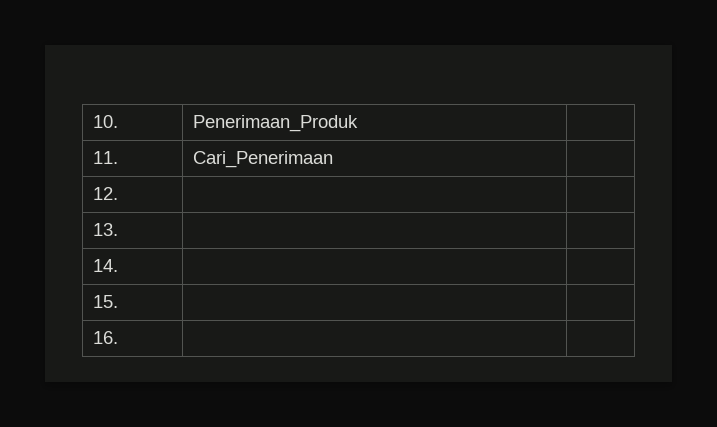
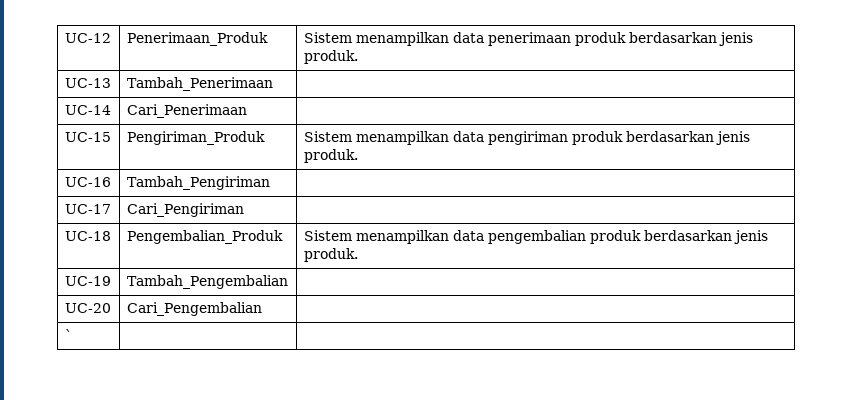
[93,115,119,128] 10. -> [64,33,111,43] UC-12
[93,151,119,164] [193,151,334,168] [93,187,119,200] [93,223,119,236] [93,259,119,272] [93,295,119,308] [93,331,119,344] // 11. | Cari_Penerimaan | // 12. | | // 13. | | // 14. | | // 15. | | // 16. -> [303,32,753,46] [303,50,358,64] [64,78,111,88] [126,77,273,91] [64,105,111,115] [126,104,247,118] [64,132,111,142] [126,131,265,145] [303,131,750,145] [303,149,358,163] [64,177,111,187] [126,176,270,190] [64,204,111,214] [126,203,244,217] [64,231,111,241] [126,230,283,244] [303,230,768,244] [303,248,358,262] [64,276,111,286] [126,275,288,289] [64,303,111,313] [126,302,262,316] [64,329,72,340] Sistem menampilkan data penerimaan produk berdasarkan jenis produk. // UC-13 | Tambah_Penerimaan | // UC-14 | Cari_Penerimaan | // UC-15 | Pengiriman_Produk | Sistem menampilkan data pengiriman produk berdasarkan jenis produk. // UC-16 | Tambah_Pengiriman | // UC-17 | Cari_Pengiriman | // UC-18 | Pengembalian_Produk | Sistem menampilkan data pengembalian produk berdasarkan jenis produk. // UC-19 | Tambah_Pengembalian | // UC-20 | Cari_Pengembalian | // `

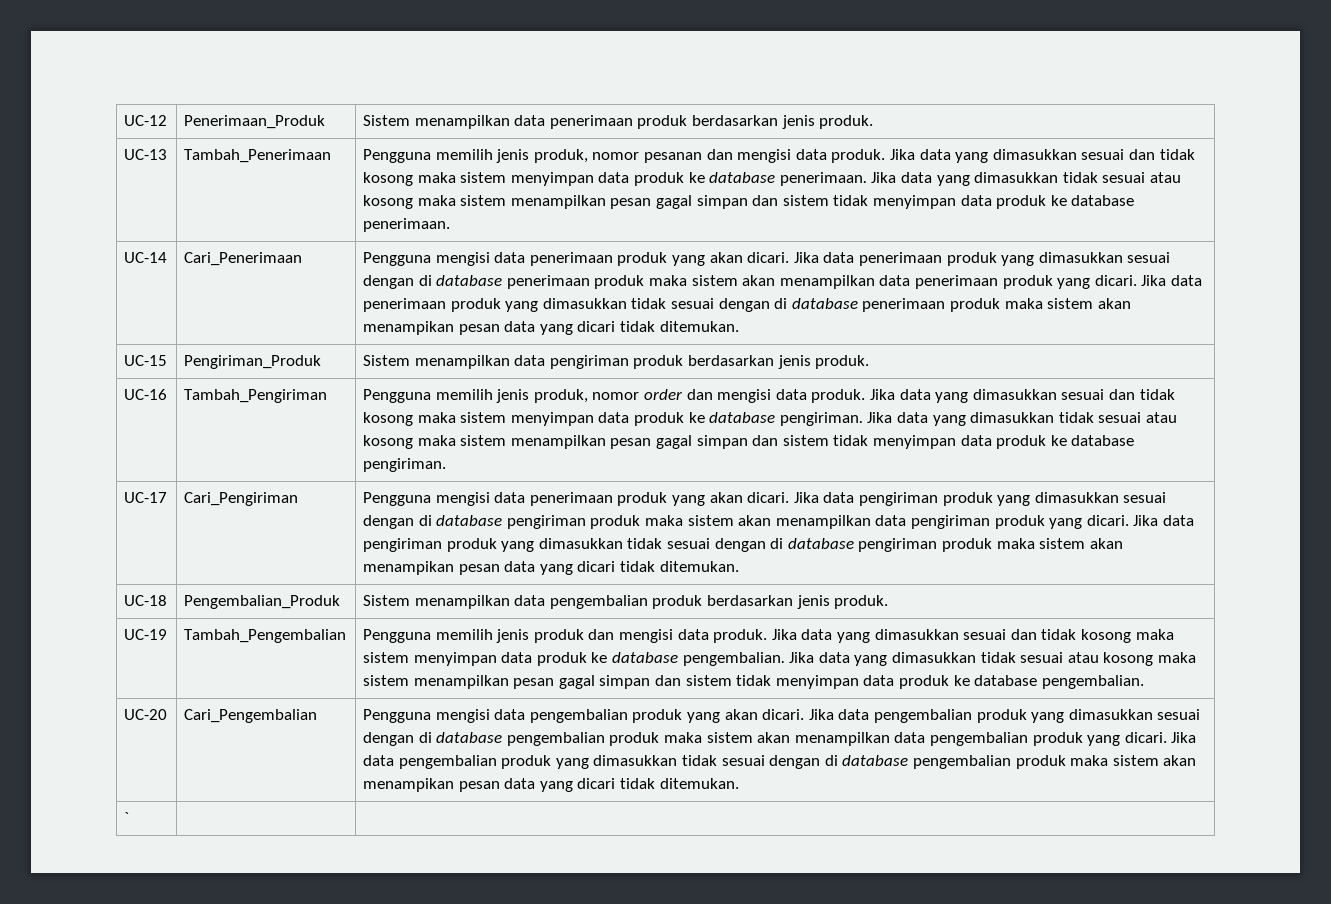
[64,105,111,115] [126,104,247,118] // UC-14 | Cari_Penerimaan | -> [363,149,1195,163] [363,172,1181,186] [363,195,1135,209] [363,218,451,232] [124,252,168,263] [184,252,303,266] [363,252,1171,266] [363,275,1202,289] [363,298,1131,312] [363,321,739,335] Pengguna memilih jenis produk, nomor pesanan dan mengisi data produk. Jika data yang dimasukkan sesuai dan tidak kosong maka sistem menyimpan data produk ke database penerimaan. Jika data yang dimasukkan tidak sesuai atau kosong maka sistem menampilkan pesan gagal simpan dan sistem tidak menyimpan data produk ke database penerimaan. // UC-14 | Cari_Penerimaan | Pengguna mengisi data penerimaan produk yang akan dicari. Jika data penerimaan produk yang dimasukkan sesuai dengan di database penerimaan produk maka sistem akan menampilkan data penerimaan produk yang dicari. Jika data penerimaan produk yang dimasukkan tidak sesuai dengan di database penerimaan produk maka sistem akan menampikan pesan data yang dicari tidak ditemukan.
[64,204,111,214] [126,203,244,217] // UC-17 | Cari_Pengiriman | -> [363,389,1175,403] [363,412,1177,426] [363,435,1135,449] [363,458,447,472] [124,492,168,503] [184,492,299,506] [363,492,1167,506] [363,515,1194,529] [363,538,1123,552] [363,561,739,575] Pengguna memilih jenis produk, nomor order dan mengisi data produk. Jika data yang dimasukkan sesuai dan tidak kosong maka sistem menyimpan data produk ke database pengiriman. Jika data yang dimasukkan tidak sesuai atau kosong maka sistem menampilkan pesan gagal simpan dan sistem tidak menyimpan data produk ke database pengiriman. // UC-17 | Cari_Pengiriman | Pengguna mengisi data penerimaan produk yang akan dicari. Jika data pengiriman produk yang dimasukkan sesuai dengan di database pengiriman produk maka sistem akan menampilkan data pengiriman produk yang dicari. Jika data pengiriman produk yang dimasukkan tidak sesuai dengan di database pengiriman produk maka sistem akan menampikan pesan data yang dicari tidak ditemukan.
[64,303,111,313] [126,302,262,316] // UC-20 | Cari_Pengembalian | -> [363,629,1174,643] [363,652,1196,666] [363,675,1144,689] [124,709,168,720] [184,709,318,723] [363,709,1201,723] [363,732,1197,746] [363,755,1197,769] [363,778,739,792] Pengguna memilih jenis produk dan mengisi data produk. Jika data yang dimasukkan sesuai dan tidak kosong maka sistem menyimpan data produk ke database pengembalian. Jika data yang dimasukkan tidak sesuai atau kosong maka sistem menampilkan pesan gagal simpan dan sistem tidak menyimpan data produk ke database pengembalian. // UC-20 | Cari_Pengembalian | Pengguna mengisi data pengembalian produk yang akan dicari. Jika data pengembalian produk yang dimasukkan sesuai dengan di database pengembalian produk maka sistem akan menampilkan data pengembalian produk yang dicari. Jika data pengembalian produk yang dimasukkan tidak sesuai dengan di database pengembalian produk maka sistem akan menampikan pesan data yang dicari tidak ditemukan.

